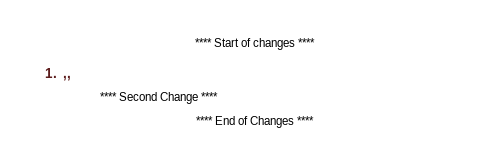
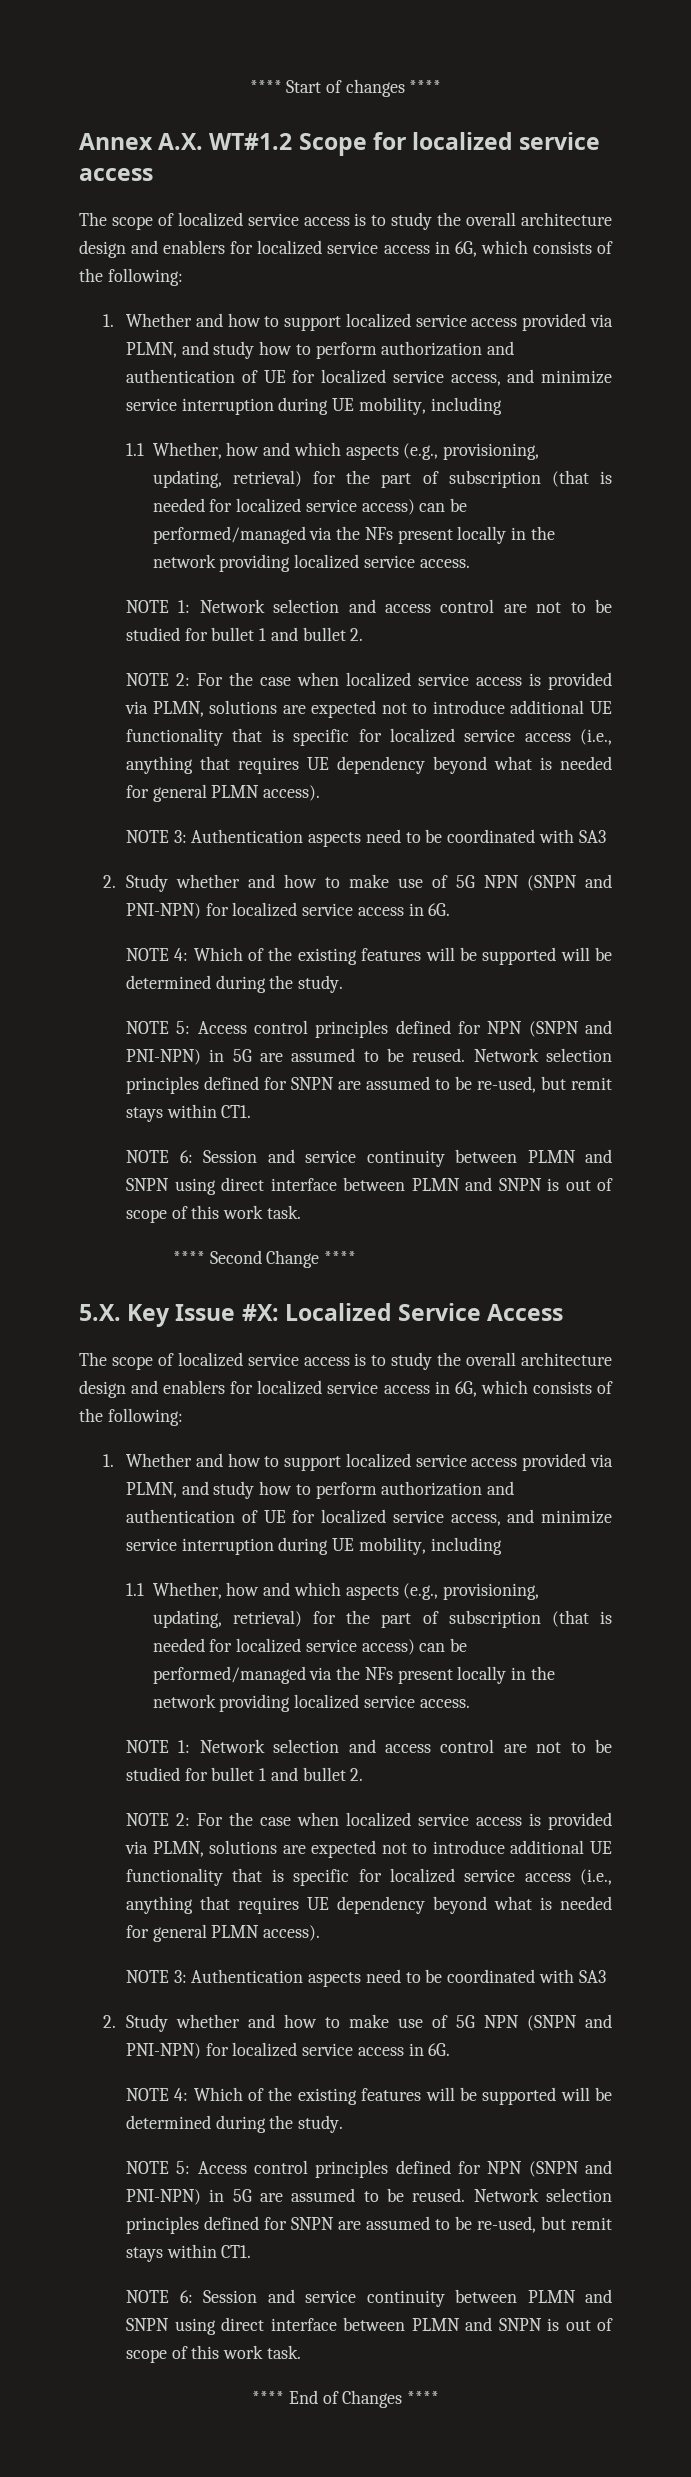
[45,68,71,81] [99,92,219,104] 1. ,, // **** Second Change **** -> [79,132,601,156] [79,168,153,181] [79,212,613,230] [79,240,613,258] [79,268,183,286] [102,313,613,331] [126,341,515,359] [126,369,612,386] [126,397,502,415] [126,442,540,460] [152,470,613,488] [152,498,468,515] [152,526,555,544] [152,554,470,572] [126,599,612,613] [126,627,364,641] [126,672,612,690] [125,700,613,718] [126,728,613,746] [126,756,612,774] [126,784,321,802] [126,829,606,847] [102,874,612,892] [126,902,451,919] [126,947,612,965] [126,975,344,993] [126,1020,612,1038] [126,1048,612,1065] [126,1076,613,1094] [126,1104,252,1122] [126,1149,612,1167] [126,1177,614,1195] [126,1205,301,1223] [173,1250,357,1268] [79,1303,564,1327] [79,1352,613,1370] [79,1380,613,1398] [79,1408,183,1426] [102,1453,613,1471] [126,1481,515,1499] [126,1509,612,1526] [126,1537,502,1555] [126,1582,540,1600] [152,1610,613,1628] [152,1638,468,1655] [152,1666,555,1684] [152,1694,470,1712] [126,1739,612,1753] [126,1767,364,1781] [126,1812,612,1830] [125,1840,613,1858] [126,1868,613,1886] [126,1896,612,1914] [126,1924,321,1942] [126,1969,606,1987] [102,2014,612,2032] [126,2042,451,2059] [126,2087,612,2105] [126,2115,344,2133] [126,2160,612,2178] [126,2188,612,2205] [126,2216,613,2234] [126,2244,252,2262] [126,2289,612,2307] [126,2317,614,2335] [126,2345,301,2363] Annex A.X. WT#1.2 Scope for localized service access // The scope of localized service access is to study the overall architecture design and enablers for localized service access in 6G, which consists of the following: // 1. Whether and how to support localized service access provided via PLMN, and study how to perform authorization and authentication of UE for localized service access, and minimize service interruption during UE mobility, including // 1.1 Whether, how and which aspects (e.g., provisioning, updating, retrieval) for the part of subscription (that is needed for localized service access) can be performed/managed via the NFs present locally in the network providing localized service access. // NOTE 1: Network selection and access control are not to be studied for bullet 1 and bullet 2. // NOTE 2: For the case when localized service access is provided via PLMN, solutions are expected not to introduce additional UE functionality that is specific for localized service access (i.e., anything that requires UE dependency beyond what is needed for general PLMN access). // NOTE 3: Authentication aspects need to be coordinated with SA3 // 2. Study whether and how to make use of 5G NPN (SNPN and PNI-NPN) for localized service access in 6G. // NOTE 4: Which of the existing features will be supported will be determined during the study. // NOTE 5: Access control principles defined for NPN (SNPN and PNI-NPN) in 5G are assumed to be reused. Network selection principles defined for SNPN are assumed to be re-used, but remit stays within CT1. // NOTE 6: Session and service continuity between PLMN and SNPN using direct interface between PLMN and SNPN is out of scope of this work task. // **** Second Change **** // 5.X. Key Issue #X: Localized Service Access // The scope of localized service access is to study the overall architecture design and enablers for localized service access in 6G, which consists of the following: // 1. Whether and how to support localized service access provided via PLMN, and study how to perform authorization and authentication of UE for localized service access, and minimize service interruption during UE mobility, including // 1.1 Whether, how and which aspects (e.g., provisioning, updating, retrieval) for the part of subscription (that is needed for localized service access) can be performed/managed via the NFs present locally in the network providing localized service access. // NOTE 1: Network selection and access control are not to be studied for bullet 1 and bullet 2. // NOTE 2: For the case when localized service access is provided via PLMN, solutions are expected not to introduce additional UE functionality that is specific for localized service access (i.e., anything that requires UE dependency beyond what is needed for general PLMN access). // NOTE 3: Authentication aspects need to be coordinated with SA3 // 2. Study whether and how to make use of 5G NPN (SNPN and PNI-NPN) for localized service access in 6G. // NOTE 4: Which of the existing features will be supported will be determined during the study. // NOTE 5: Access control principles defined for NPN (SNPN and PNI-NPN) in 5G are assumed to be reused. Network selection principles defined for SNPN are assumed to be re-used, but remit stays within CT1. // NOTE 6: Session and service continuity between PLMN and SNPN using direct interface between PLMN and SNPN is out of scope of this work task.

